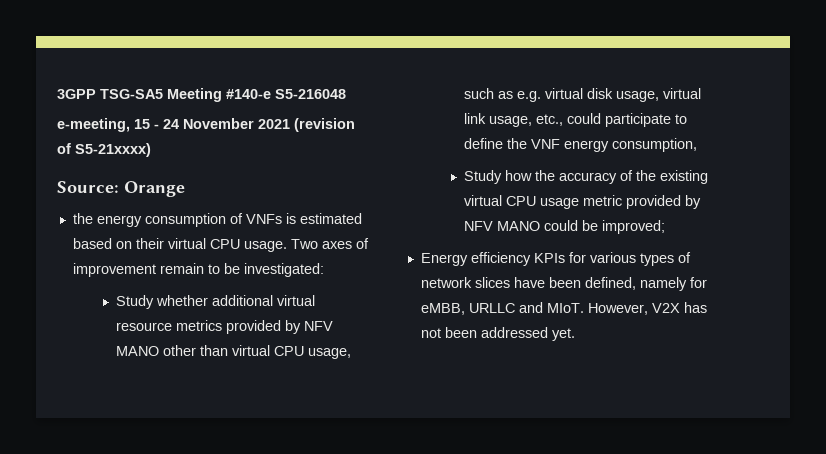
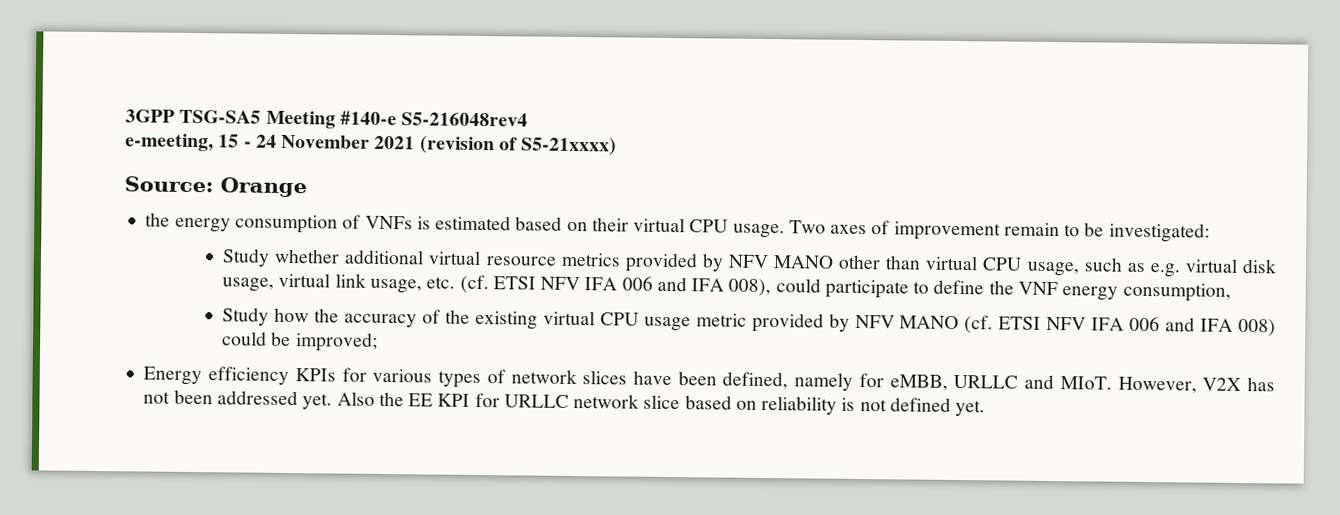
[275,89,346,99] S5-216048 -> [401,112,529,127] S5-216048rev4
[536,114,564,126] etc., -> [426,274,772,297] etc. (cf. ETSI NFV IFA 006 and IFA 008),
(541, 226) none -> [964,315,1277,337] (cf. ETSI NFV IFA 006 and IFA 008)
(575, 334) none -> [336,391,986,417] Also the EE KPI for URLLC network slice based on reliability is not defined yet.

